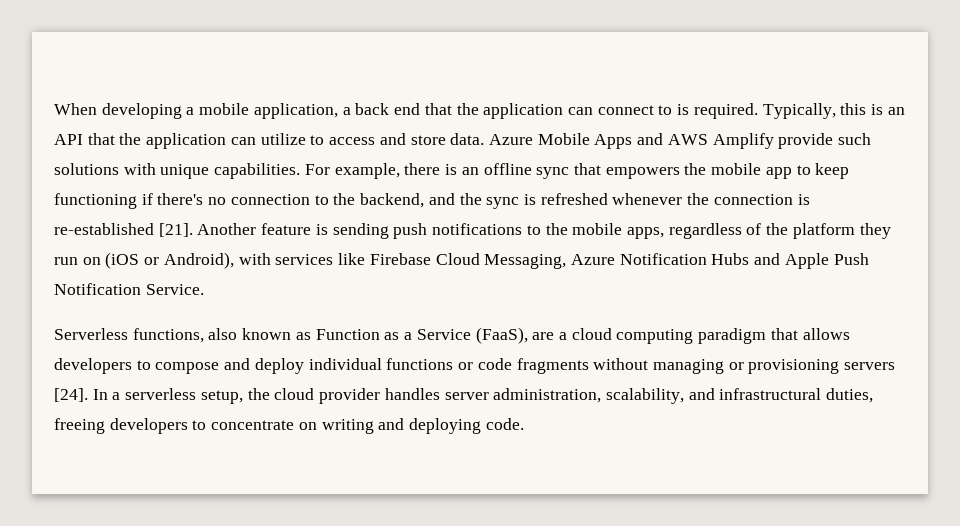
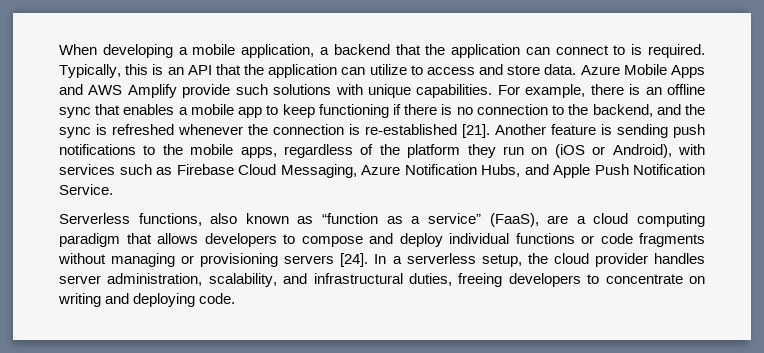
[355,103,421,115] back end -> [333,44,390,55] backend
[605,163,707,179] empowers the -> [123,104,188,115] enables a
[157,193,204,205] there's -> [404,104,453,115] there is
[338,253,366,265] like -> [119,164,172,175] such as
[711,253,750,265] Hubs -> [481,164,520,177] Hubs,
[315,329,380,340] Function -> [322,213,379,224] “function
[416,329,471,340] Service -> [427,213,481,224] service”

